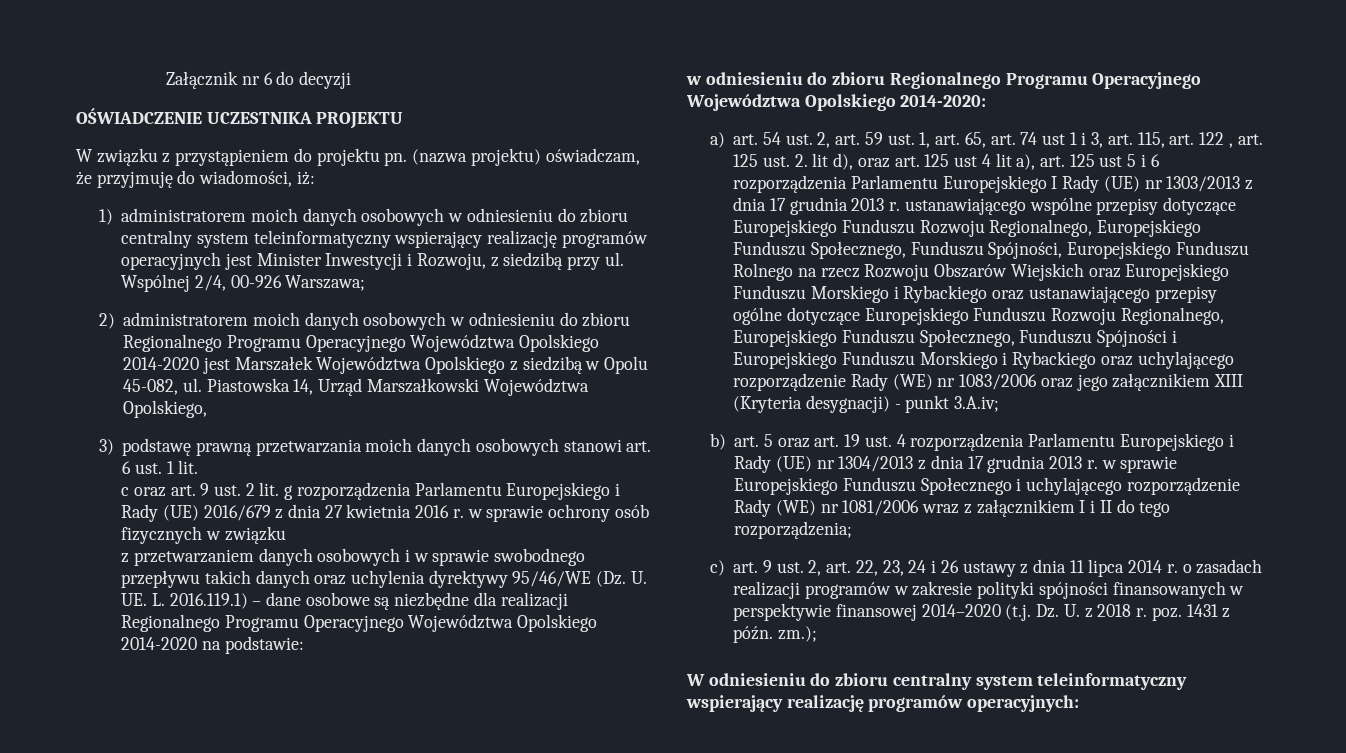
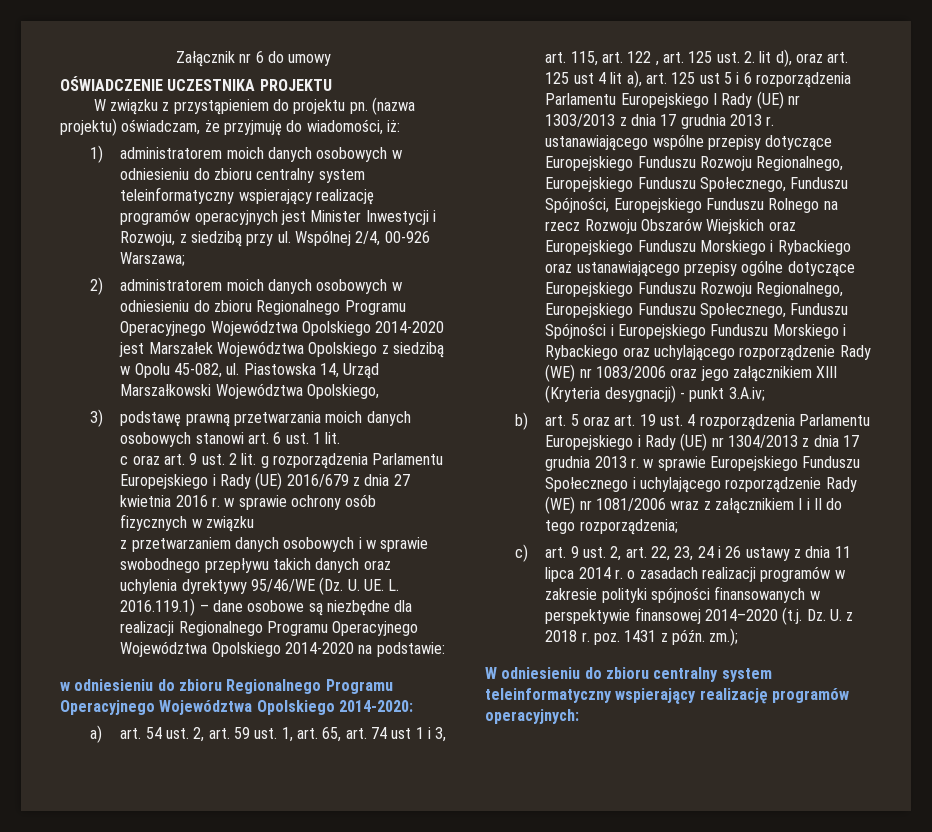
[299,71,352,89] decyzji -> [288,54,332,66] umowy

